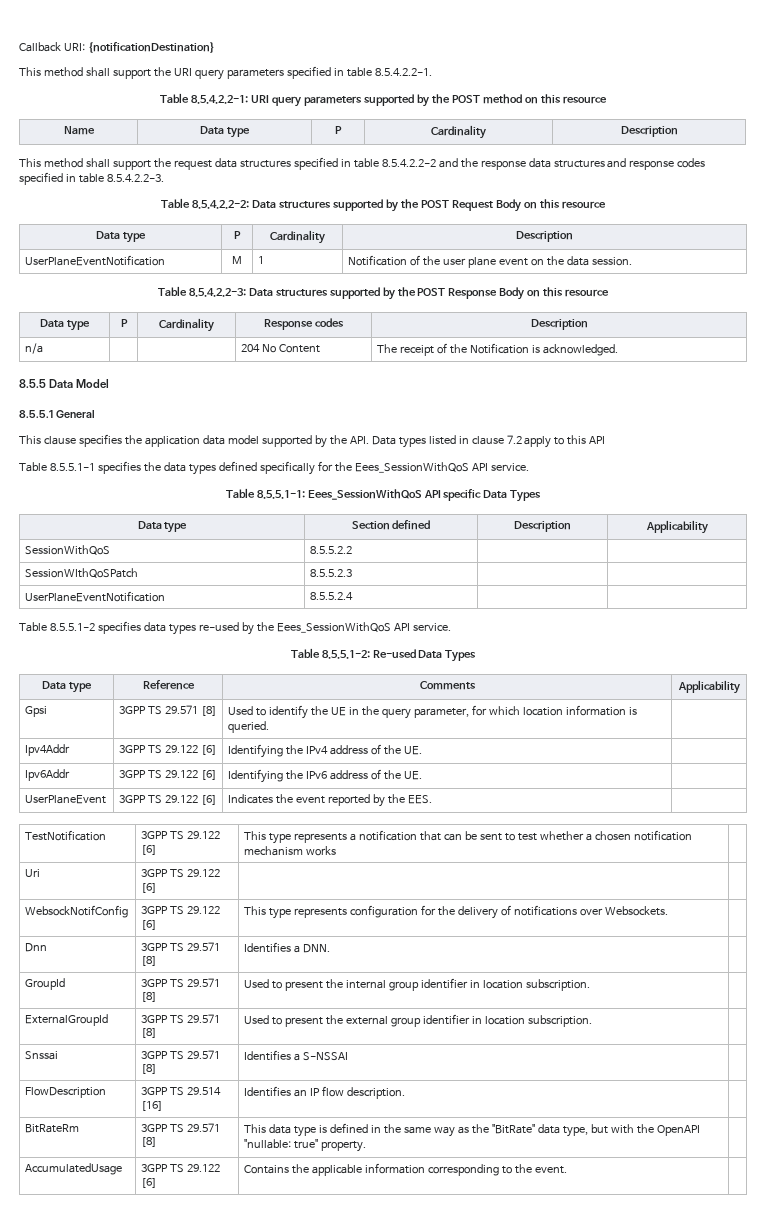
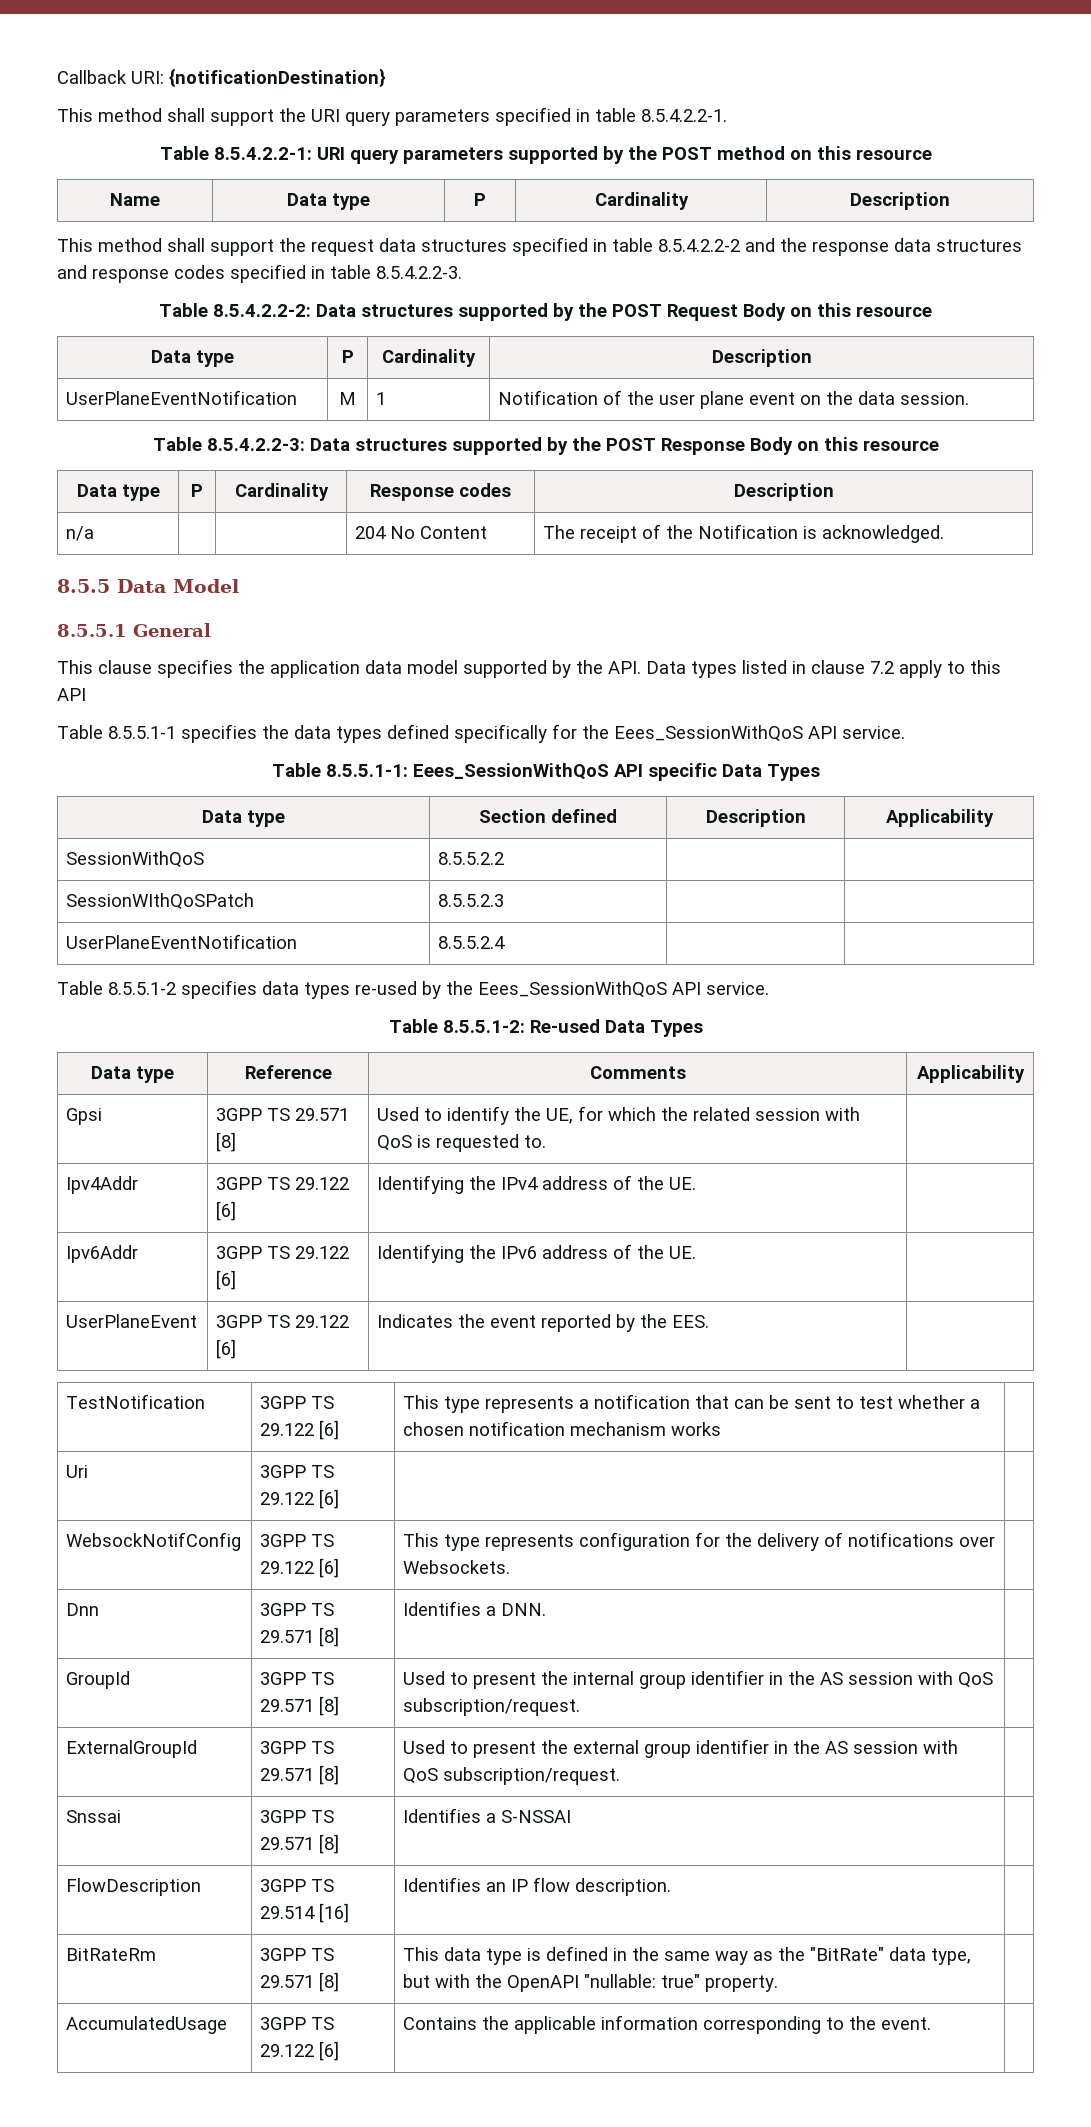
[330,705,637,719] [228,721,270,733] UE in the query parameter, for which location information is queried. -> [546,1106,861,1124] [377,1134,547,1152] UE, for which the related session with QoS is requested to.
[482,979,590,991] location subscription. -> [788,1671,994,1688] [403,1698,581,1716] the AS session with QoS subscription/request.
[484,1015,592,1027] location subscription. -> [793,1740,959,1754] [403,1767,621,1785] the AS session with QoS subscription/request.

